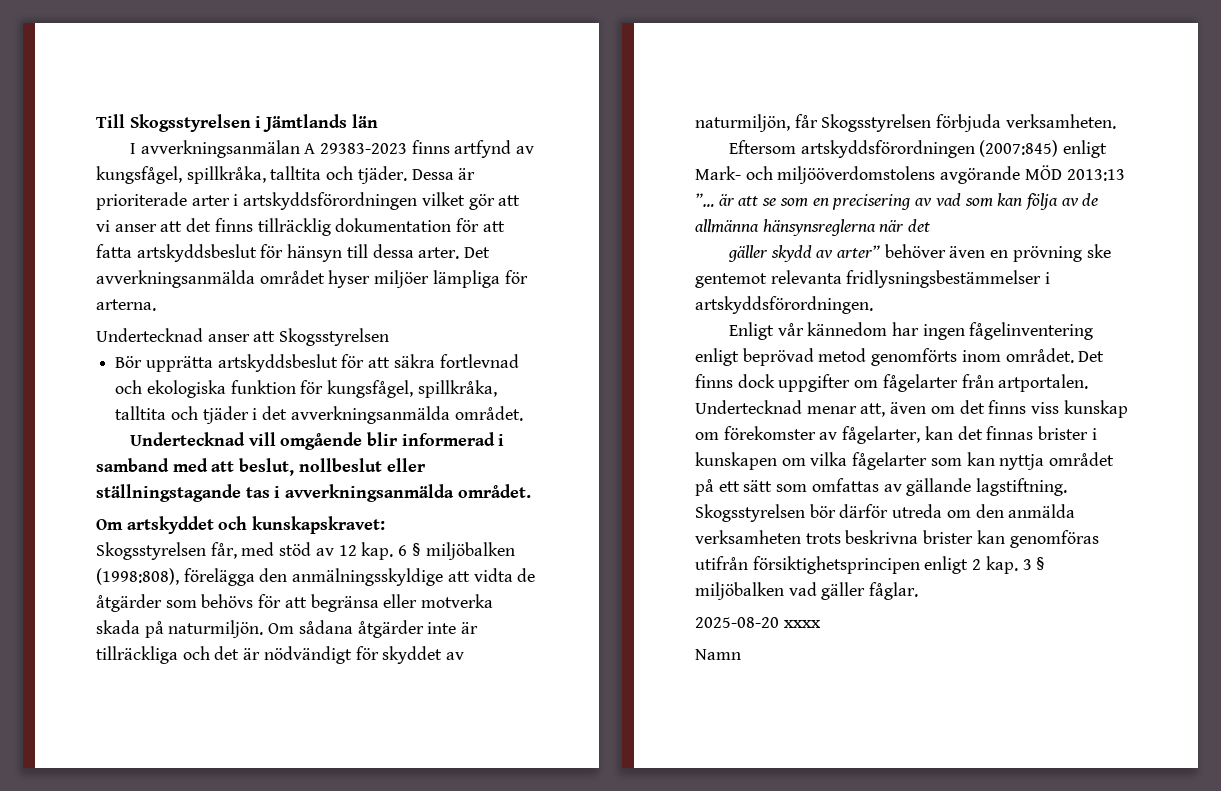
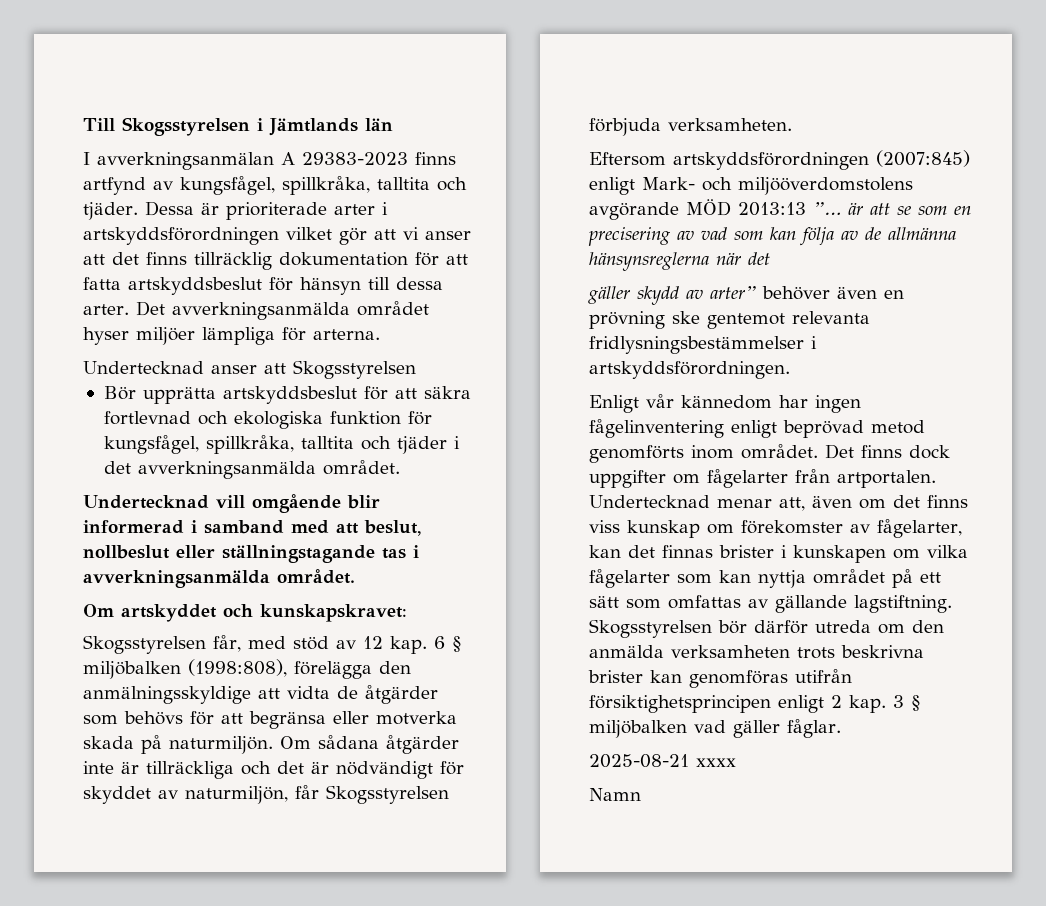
[695,617,779,628] 2025-08-20 -> [589,754,689,768] 2025-08-21

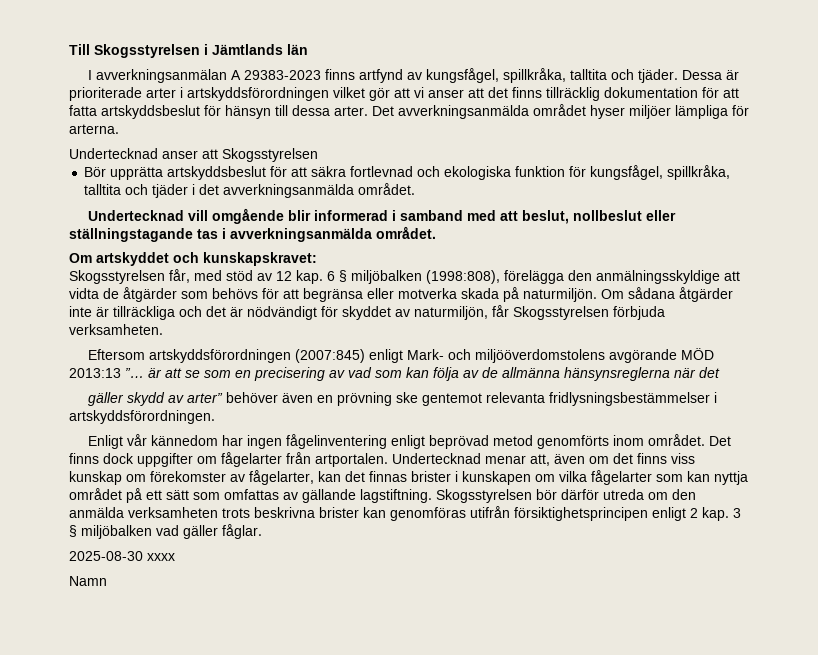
[589,754,689,768] 2025-08-21 -> [69,551,143,561] 2025-08-30

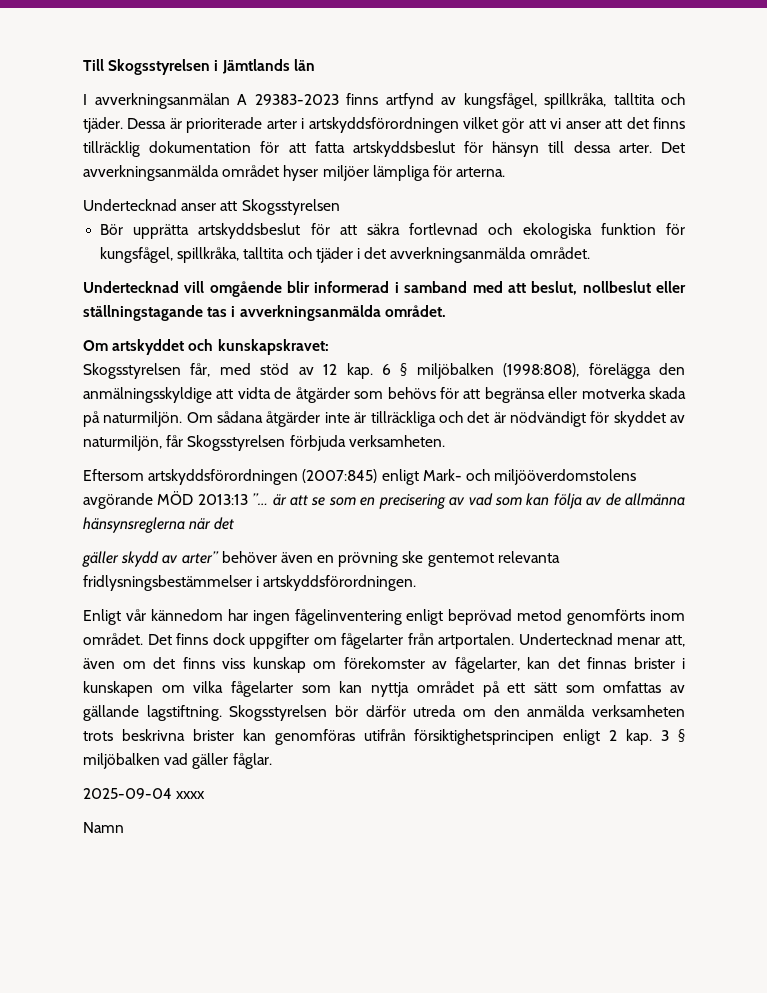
[69,551,143,561] 2025-08-30 -> [83,788,172,799] 2025-09-04

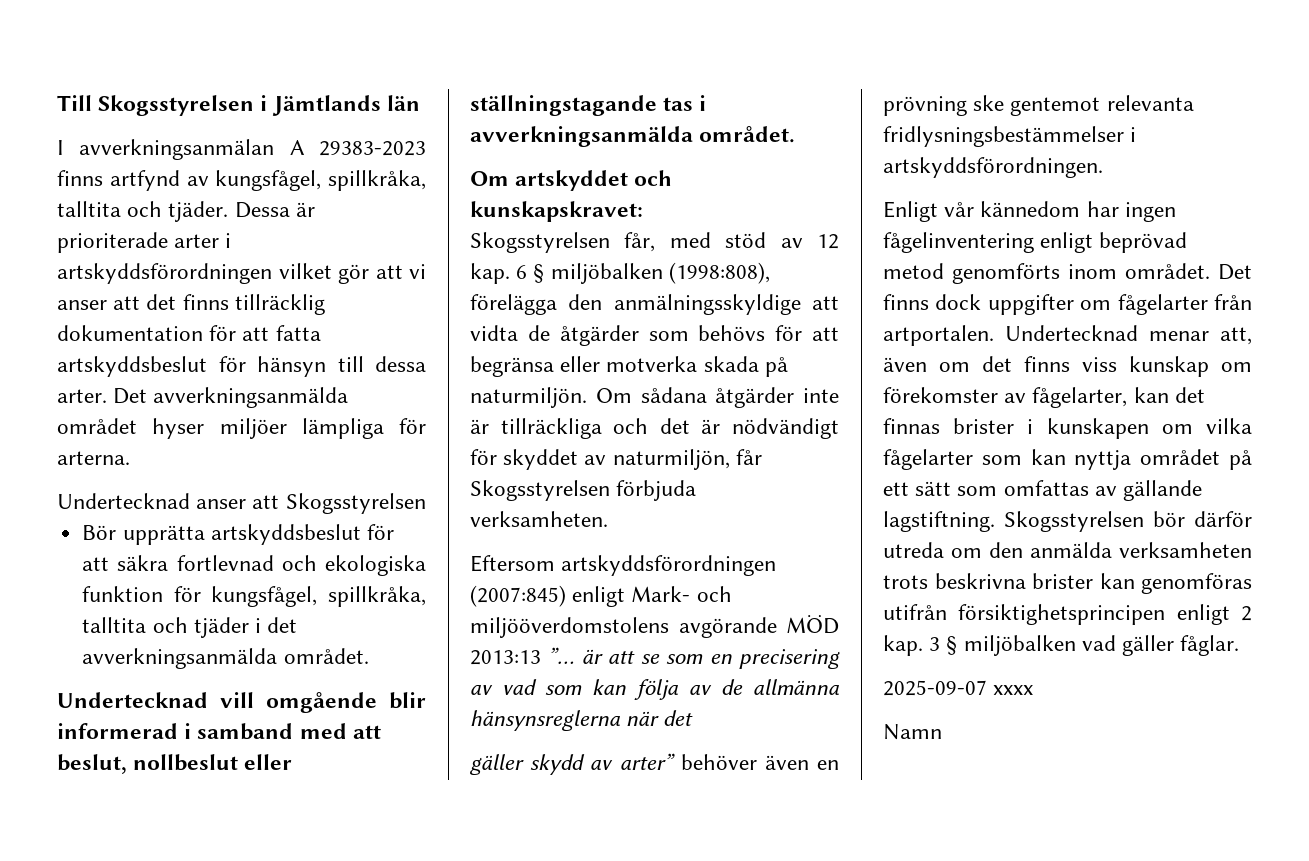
[83,788,172,799] 2025-09-04 -> [883,680,987,696] 2025-09-07

